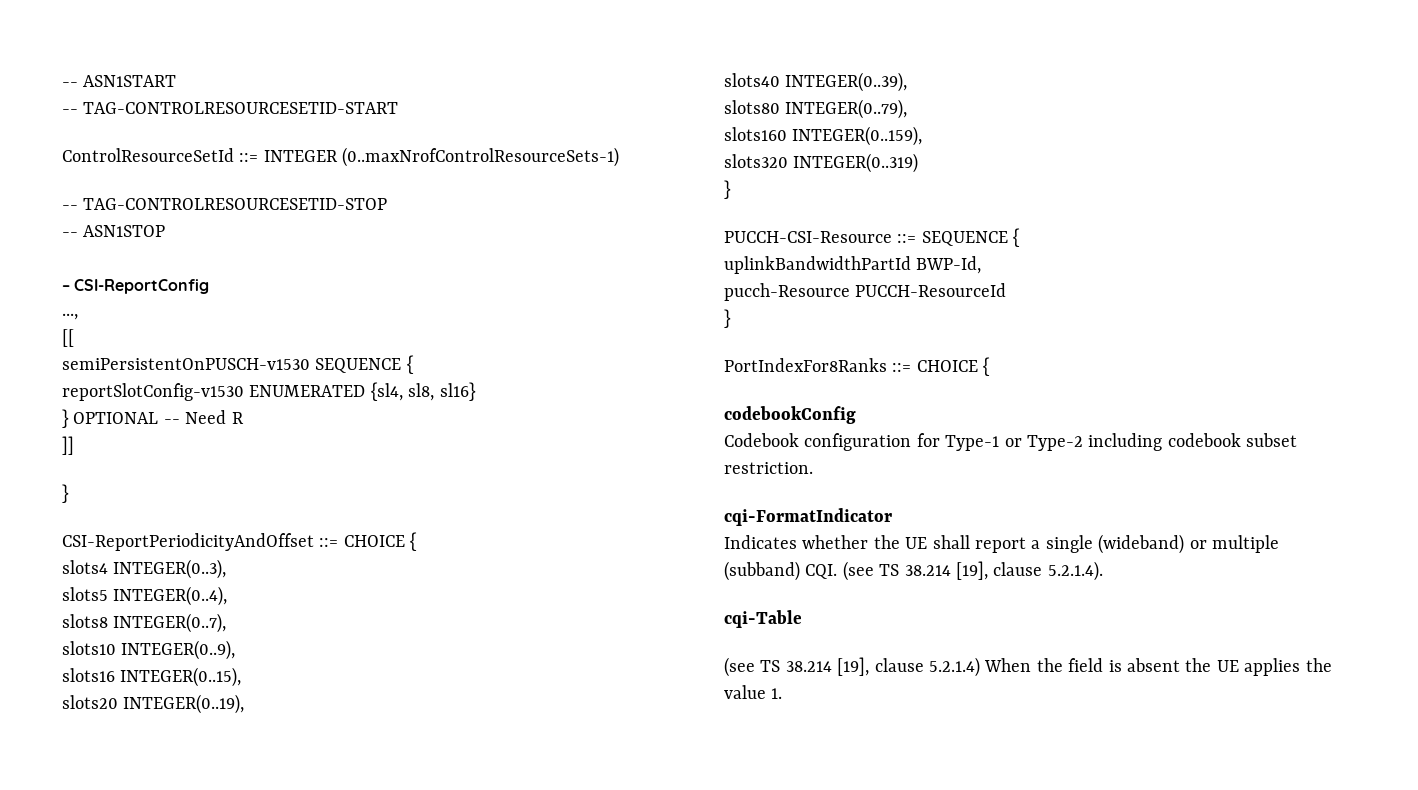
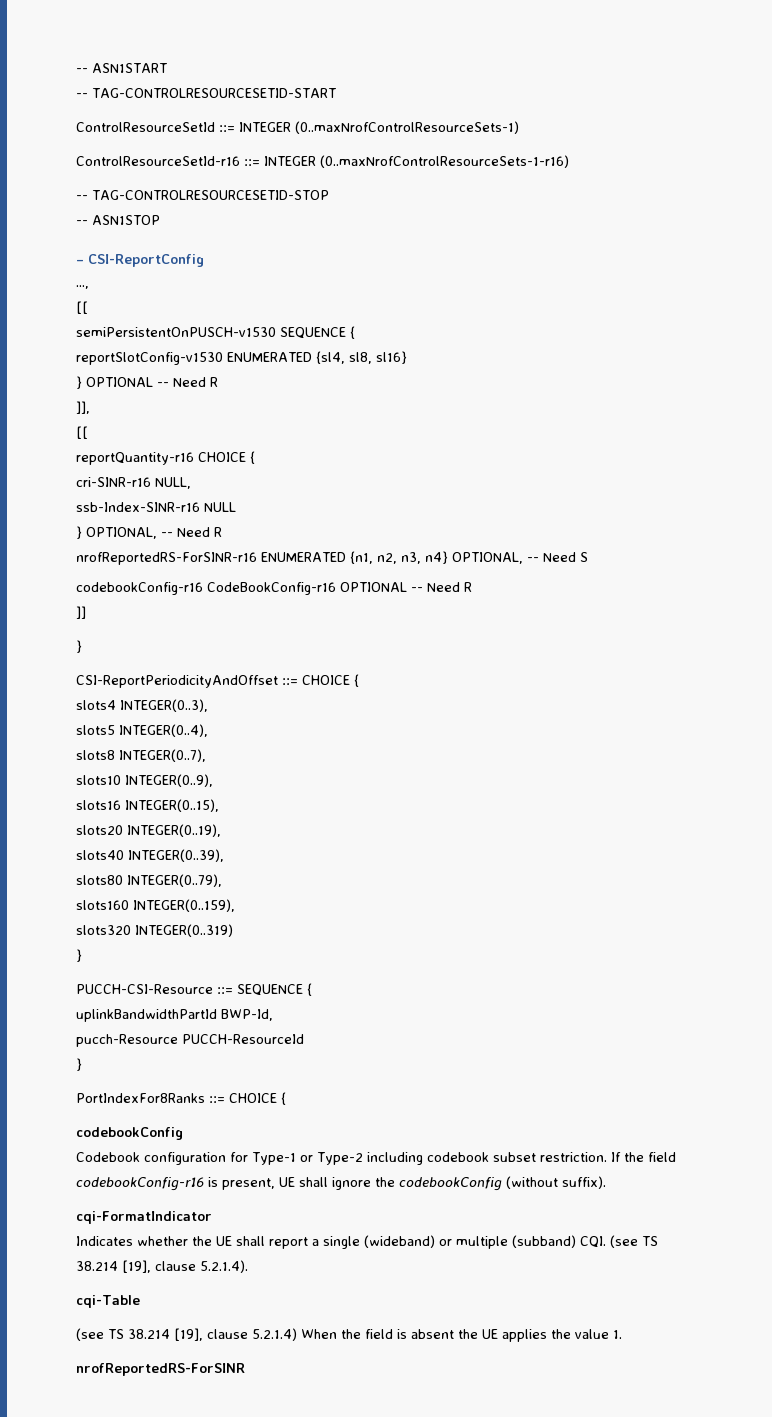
(620, 157) none -> [76,155,569,168] // ControlResourceSetId-r16 ::= INTEGER (0..maxNrofControlResourceSets-1-r16)
(244, 418) none -> [76,401,90,414] [76,426,88,439] [76,451,255,465] [76,477,191,489] [76,502,236,512] [76,526,222,539] [76,551,588,565] [76,582,472,595] // ]], // [[ // reportQuantity-r16 CHOICE { // cri-SINR-r16 NULL, // ssb-Index-SINR-r16 NULL // } OPTIONAL, -- Need R // nrofReportedRS-ForSINR-r16 ENUMERATED {n1, n2, n3, n4} OPTIONAL, -- Need S // codebookConfig-r16 CodeBookConfig-r16 OPTIONAL -- Need R
(813, 468) none -> [611,1152,676,1162] [76,1176,606,1191] If the field codebookConfig-r16 is present, UE shall ignore the codebookConfig (without suffix).
(783, 693) none -> [76,1363,245,1376] // nrofReportedRS-ForSINR

